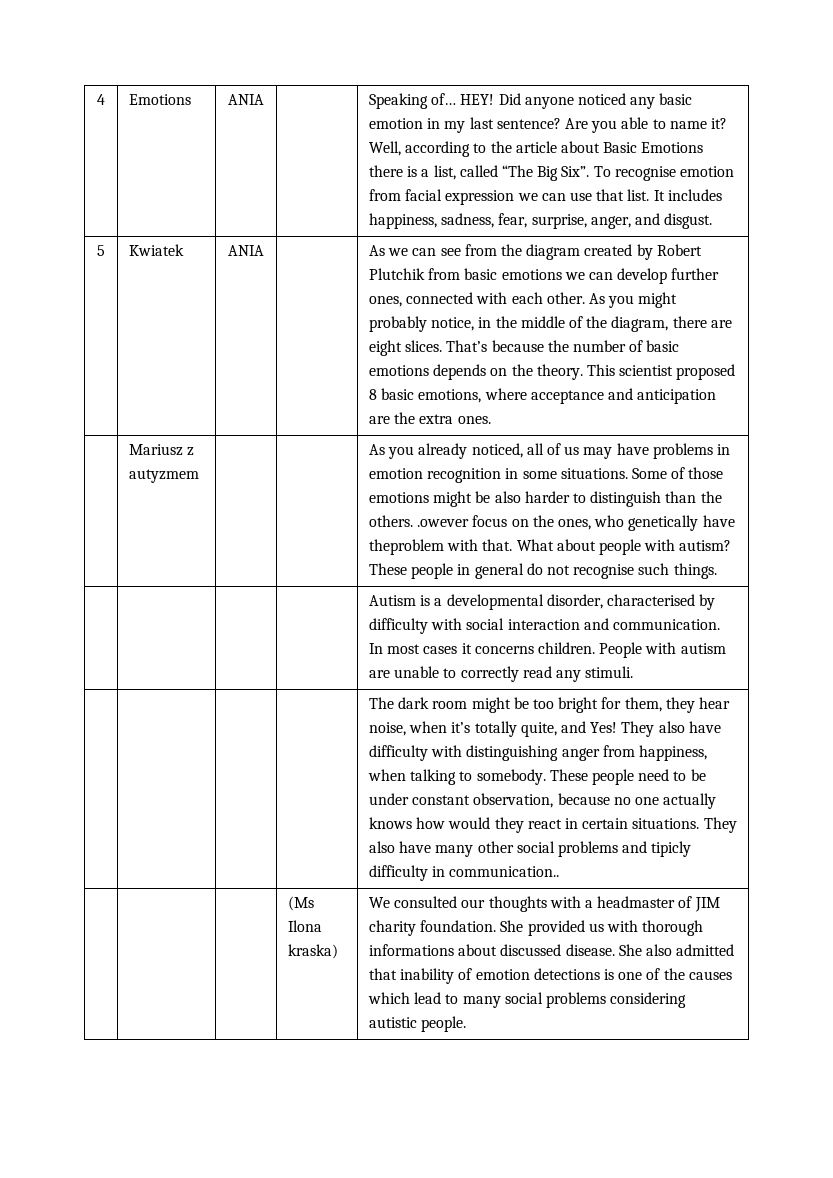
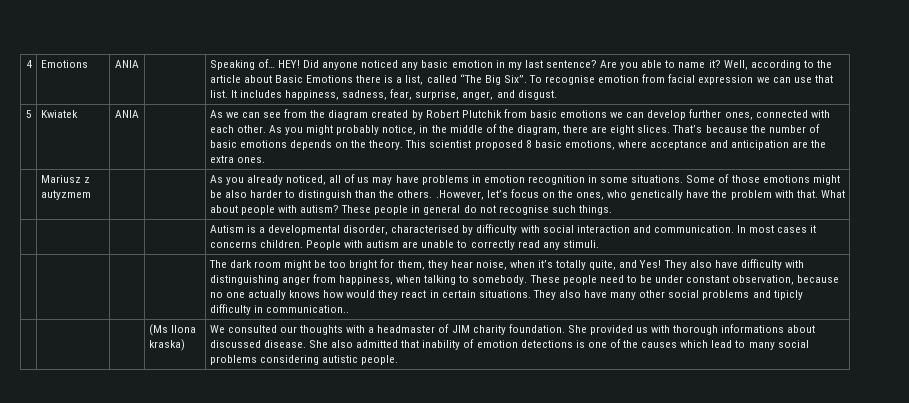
[417,519,470,527] .owever -> [435,190,508,200] .However, let’s
[369,539,445,555] theproblem -> [712,190,772,200] the problem

